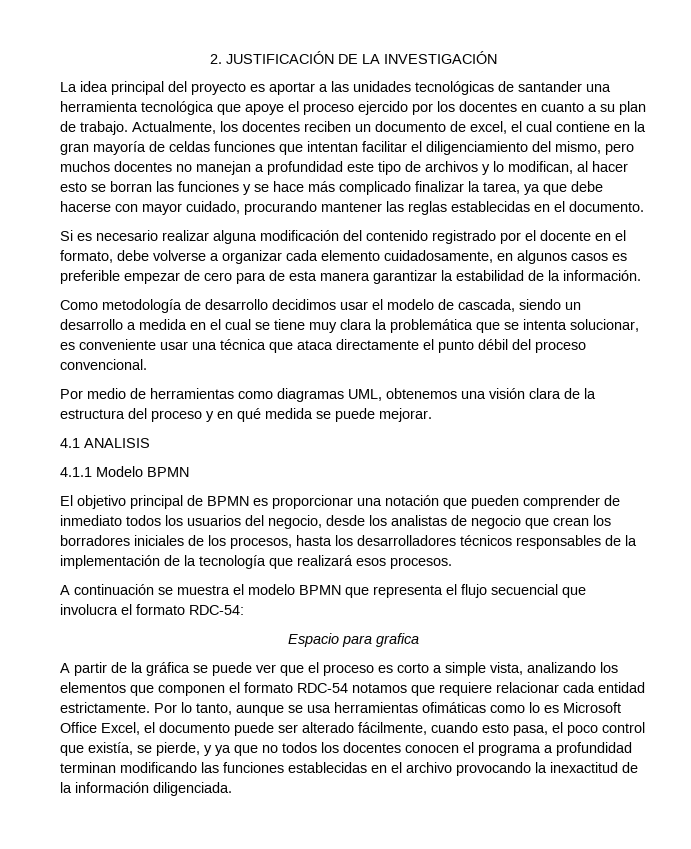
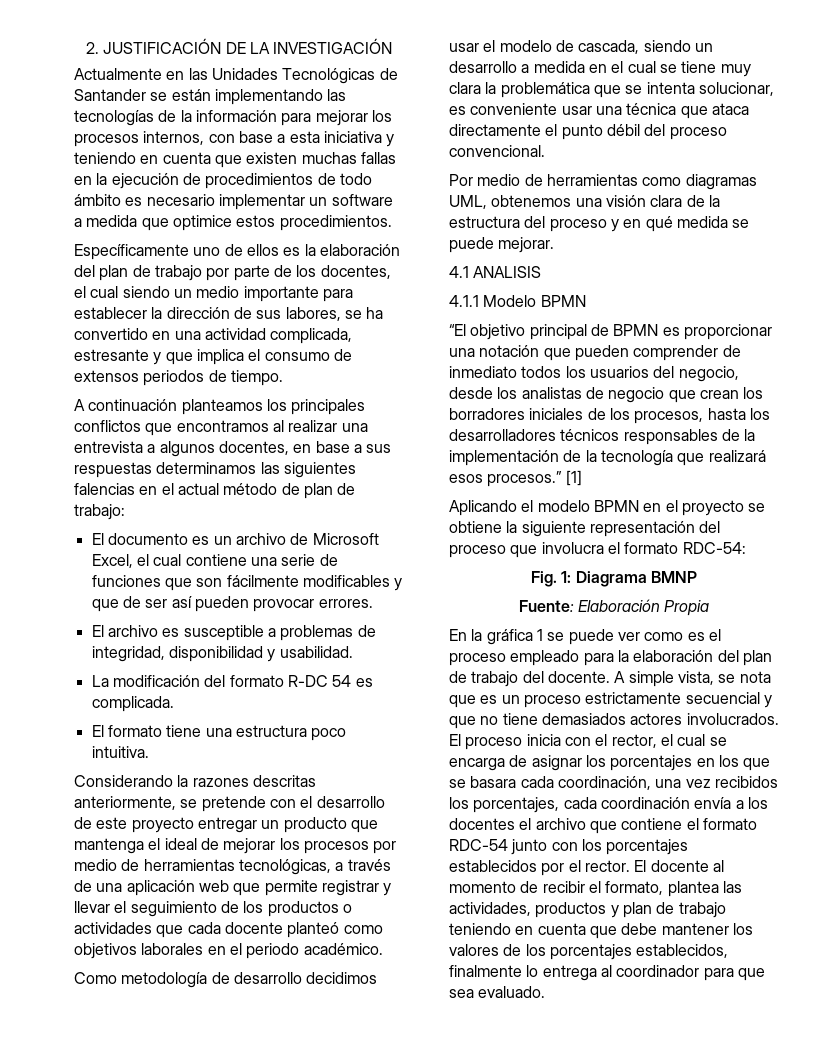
[60,81,611,95] [60,101,646,115] [60,121,646,135] [60,141,634,155] [60,161,628,175] [60,181,603,195] [60,201,644,215] [60,230,626,244] [60,250,627,264] [60,270,641,284] La idea principal del proyecto es aportar a las unidades tecnológicas de santander una herramienta tecnológica que apoye el proceso ejercido por los docentes en cuanto a su plan de trabajo. Actualmente, los docentes reciben un documento de excel, el cual contiene en la gran mayoría de celdas funciones que intentan facilitar el diligenciamiento del mismo, pero muchos docentes no manejan a profundidad este tipo de archivos y lo modifican, al hacer esto se borran las funciones y se hace más complicado finalizar la tarea, ya que debe hacerse con mayor cuidado, procurando mantener las reglas establecidas en el documento. // Si es necesario realizar alguna modificación del contenido registrado por el docente en el formato, debe volverse a organizar cada elemento cuidadosamente, en algunos casos es preferible empezar de cero para de esta manera garantizar la estabilidad de la información. -> [74,68,398,84] [74,89,347,105] [74,110,392,126] [74,131,395,147] [74,152,396,168] [74,173,372,189] [74,194,393,210] [74,215,392,231] [74,244,400,260] [74,265,391,281] [74,286,353,302] [74,307,384,321] [74,328,353,344] [74,349,352,365] [74,370,283,386] [74,399,366,415] [74,420,368,436] [74,441,392,457] [74,462,356,478] [74,483,356,499] [74,504,125,520] [91,533,379,545] [91,554,338,568] [91,575,403,591] [91,596,373,612] [91,625,376,641] [91,646,353,662] [91,675,373,687] [91,696,174,712] [91,725,347,741] [91,746,149,758] [74,775,316,787] [74,796,385,812] [74,817,378,833] [74,838,397,854] [74,859,391,875] [74,880,392,896] [74,901,352,917] [74,922,383,938] [74,943,383,959] Actualmente en las Unidades Tecnológicas de Santander se están implementando las tecnologías de la información para mejorar los procesos internos, con base a esta iniciativa y teniendo en cuenta que existen muchas fallas en la ejecución de procedimientos de todo ámbito es necesario implementar un software a medida que optimice estos procedimientos. // Específicamente uno de ellos es la elaboración del plan de trabajo por parte de los docentes, el cual siendo un medio importante para establecer la dirección de sus labores, se ha convertido en una actividad complicada, estresante y que implica el consumo de extensos periodos de tiempo. // A continuación planteamos los principales conflictos que encontramos al realizar una entrevista a algunos docentes, en base a sus respuestas determinamos las siguientes falencias en el actual método de plan de trabajo: // El documento es un archivo de Microsoft Excel, el cual contiene una serie de funciones que son fácilmente modificables y que de ser así pueden provocar errores. // El archivo es susceptible a problemas de integridad, disponibilidad y usabilidad. // La modificación del formato R-DC 54 es complicada. // El formato tiene una estructura poco intuitiva. // Considerando la razones descritas anteriormente, se pretende con el desarrollo de este proyecto entregar un producto que mantenga el ideal de mejorar los procesos por medio de herramientas tecnológicas, a través de una aplicación web que permite registrar y llevar el seguimiento de los productos o actividades que cada docente planteó como objetivos laborales en el periodo académico.
[60,495,73,506] El -> [449,324,466,336] “El
[390,557,452,569] [60,584,558,598] procesos. // A continuación se muestra el modelo BPMN que representa el flujo secuencial -> [487,470,582,487] [449,500,766,516] [449,521,721,537] [449,545,506,558] procesos.” [1] // Aplicando el modelo BPMN en el proyecto se obtiene la siguiente representación del proceso
[287,633,419,647] [60,662,127,676] Espacio para grafica // A partir de -> [531,571,697,587] [518,599,710,616] [449,629,467,641] Fig. 1: Diagrama BMNP // Fuente: Elaboración Propia // En
(190, 669) none -> [536,629,543,641] 1
[280,662,618,676] [60,682,645,696] [60,702,621,716] [60,722,645,736] [60,742,632,756] [60,762,638,776] [60,782,232,796] que el proceso es corto a simple vista, analizando los elementos que componen el formato RDC-54 notamos que requiere relacionar cada entidad estrictamente. Por lo tanto, aunque se usa herramientas ofimáticas como lo es Microsoft Office Excel, el documento puede ser alterado fácilmente, cuando esto pasa, el poco control que existía, se pierde, y ya que no todos los docentes conocen el programa a profundidad terminan modificando las funciones establecidas en el archivo provocando la inexactitud de la información diligenciada. -> [644,629,721,641] [449,650,772,666] [449,671,771,687] [449,692,772,708] [449,713,779,729] [449,734,727,750] [449,755,771,771] [449,776,778,790] [449,797,768,813] [449,818,757,834] [449,839,689,855] [449,860,724,876] [449,881,742,897] [449,902,726,918] [449,923,753,939] [449,944,729,960] [449,965,765,981] [449,986,546,998] como es el proceso empleado para la elaboración del plan de trabajo del docente. A simple vista, se nota que es un proceso estrictamente secuencial y que no tiene demasiados actores involucrados. El proceso inicia con el rector, el cual se encarga de asignar los porcentajes en los que se basara cada coordinación, una vez recibidos los porcentajes, cada coordinación envía a los docentes el archivo que contiene el formato RDC-54 junto con los porcentajes establecidos por el rector. El docente al momento de recibir el formato, plantea las actividades, productos y plan de trabajo teniendo en cuenta que debe mantener los valores de los porcentajes establecidos, finalmente lo entrega al coordinador para que sea evaluado.

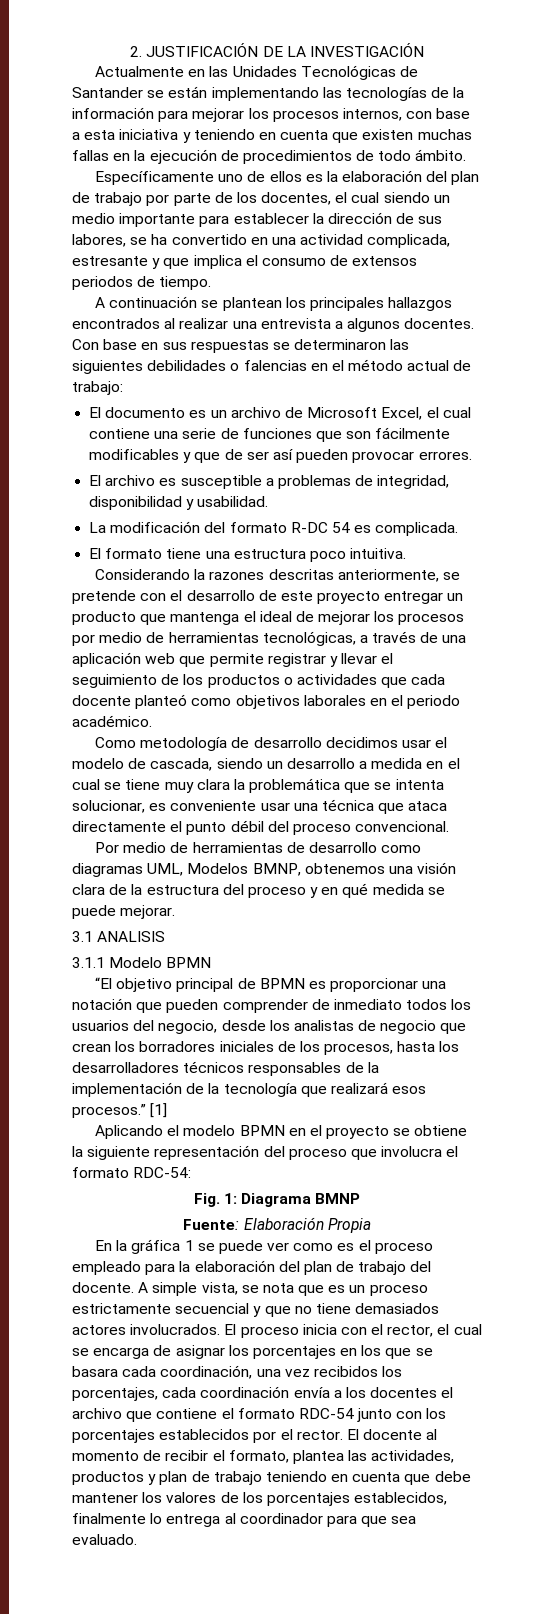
[74,194,393,210] [74,215,392,231] ámbito es necesario implementar un software a medida que optimice estos procedimientos. -> [415,149,467,161] ámbito.
[181,399,366,415] [74,420,269,436] planteamos los principales conflictos que encontramos -> [201,297,453,311] [72,318,160,329] se plantean los principales hallazgos encontrados
[218,441,392,455] [74,462,356,478] [74,483,333,499] docentes, en base a sus respuestas determinamos las siguientes falencias en el actual método de plan -> [404,318,475,329] [72,339,410,353] [72,359,450,374] docentes. Con base en sus respuestas se determinaron las siguientes debilidades o falencias en el método actual
(638, 180) none -> [286,842,377,853] de desarrollo
(487, 202) none -> [187,863,301,876] Modelos BMNP,
[449,266,469,278] 4.1 -> [72,931,93,942] 3.1
[449,295,479,307] 4.1.1 -> [72,957,105,968] 3.1.1

